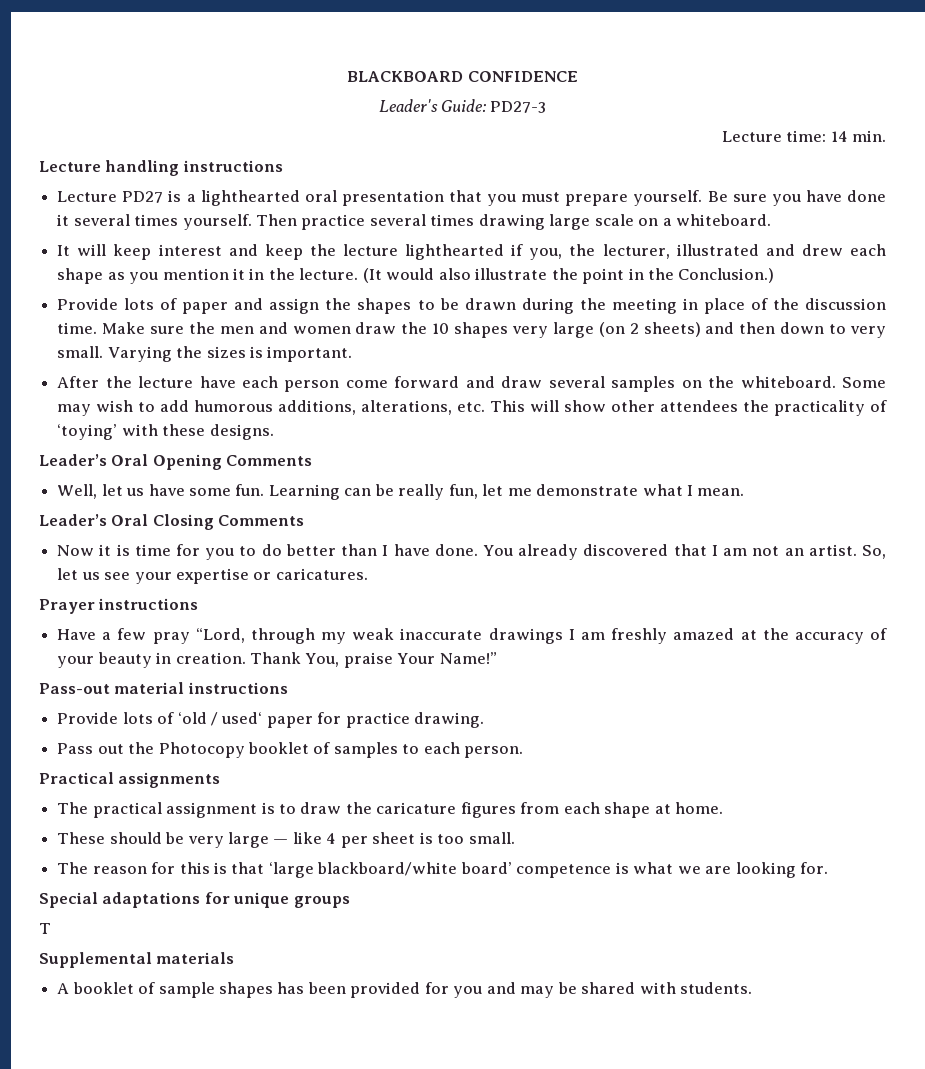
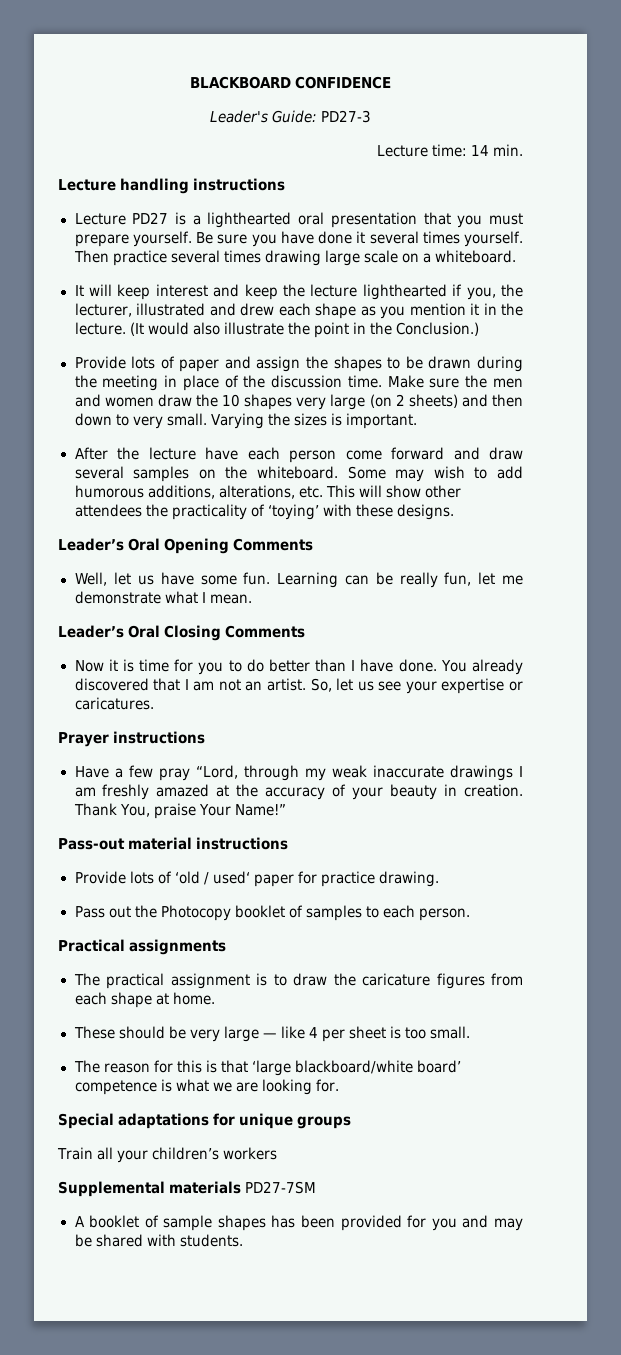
[39,923,51,934] T -> [57,1147,278,1163] Train all your children’s workers
(235, 958) none -> [245,1181,317,1194] PD27-7SM

